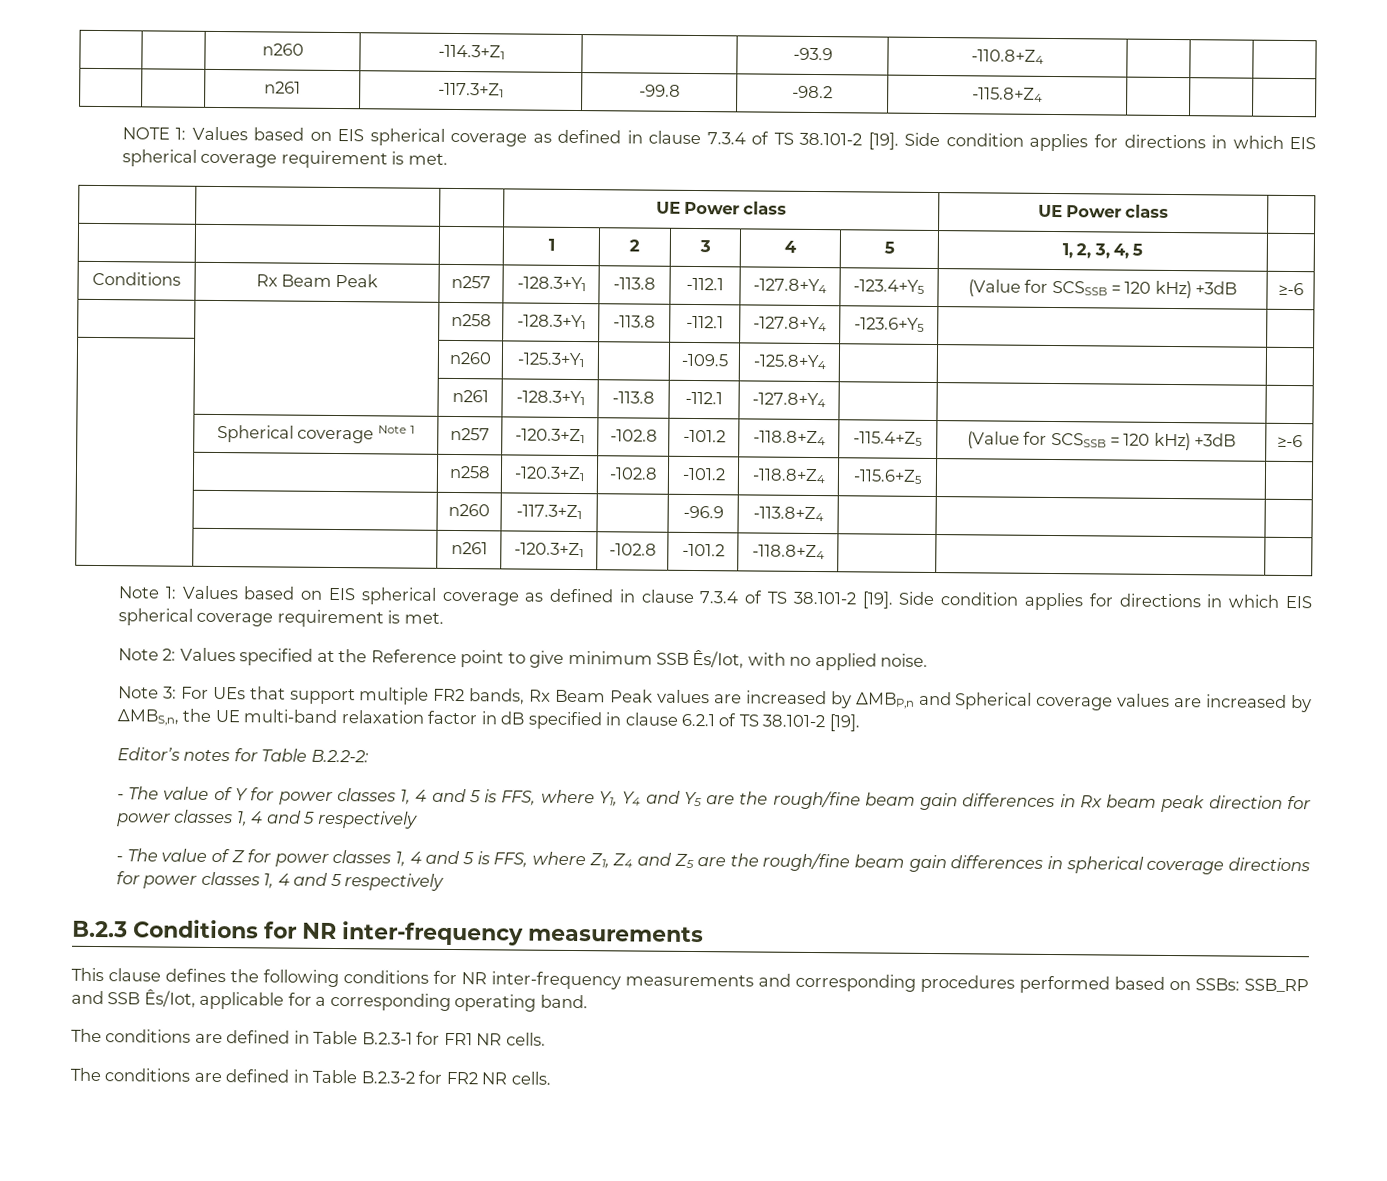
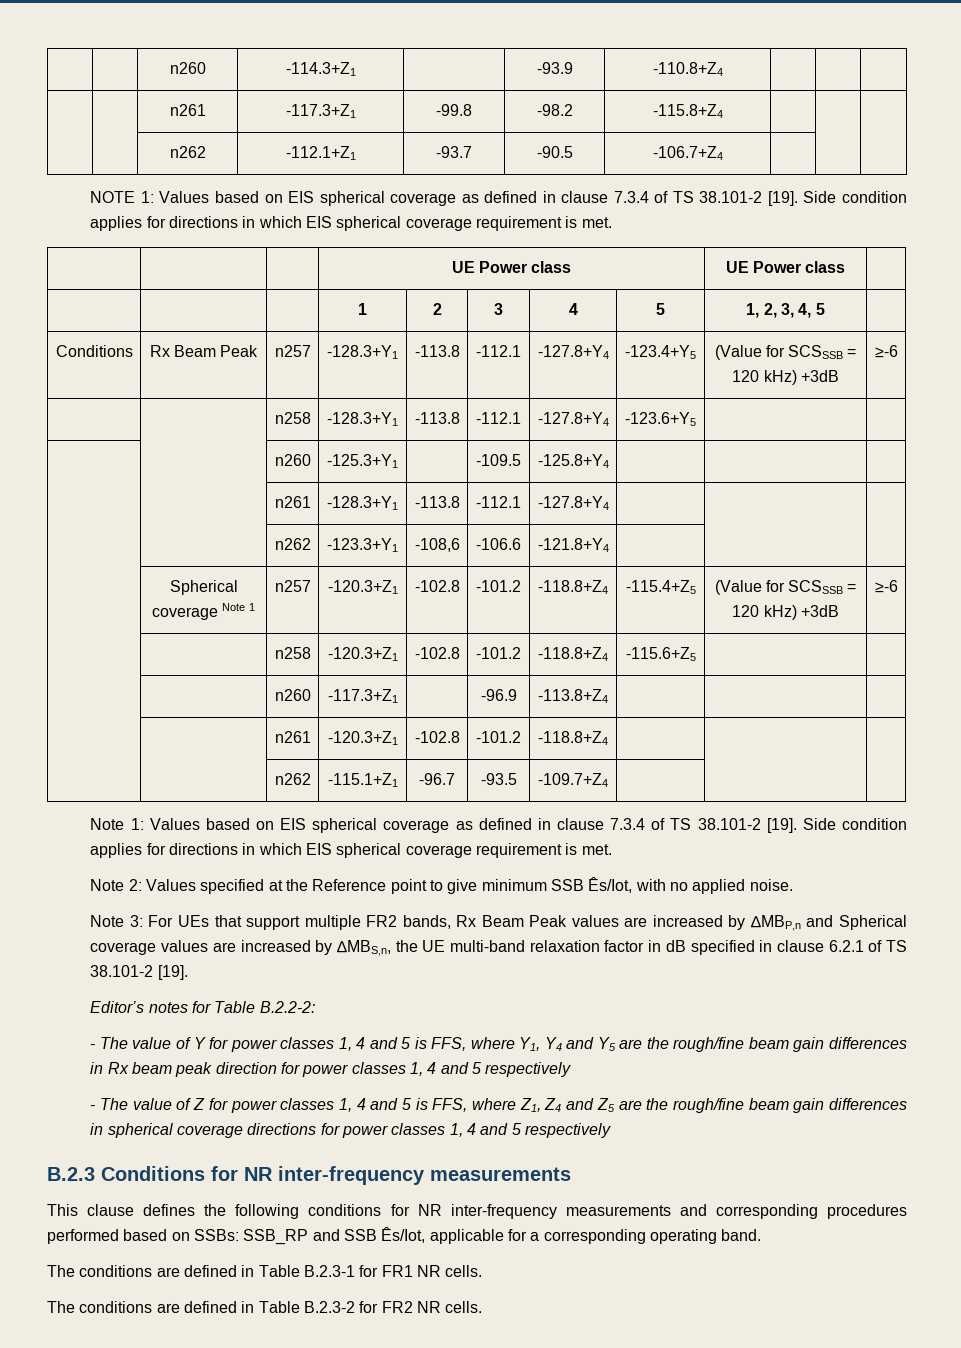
(1043, 94) none -> [169,146,206,158] [285,146,356,160] [436,146,472,158] [536,146,573,158] [652,146,723,160] // | | n262 | -112.1+Z1 | -93.7 | -90.5 | -106.7+Z4 | | |
(826, 400) none -> [274,538,311,550] [327,538,398,552] [414,538,460,552] [476,538,521,550] [537,538,609,552] // | | n262 | -123.3+Y1 | -108,6 | -106.6 | -121.8+Y4 | | |
(825, 552) none -> [274,773,311,785] [327,773,398,787] [419,773,455,785] [480,773,517,785] [538,773,609,787] // | | n262 | -115.1+Z1 | -96.7 | -93.5 | -109.7+Z4 | | |

